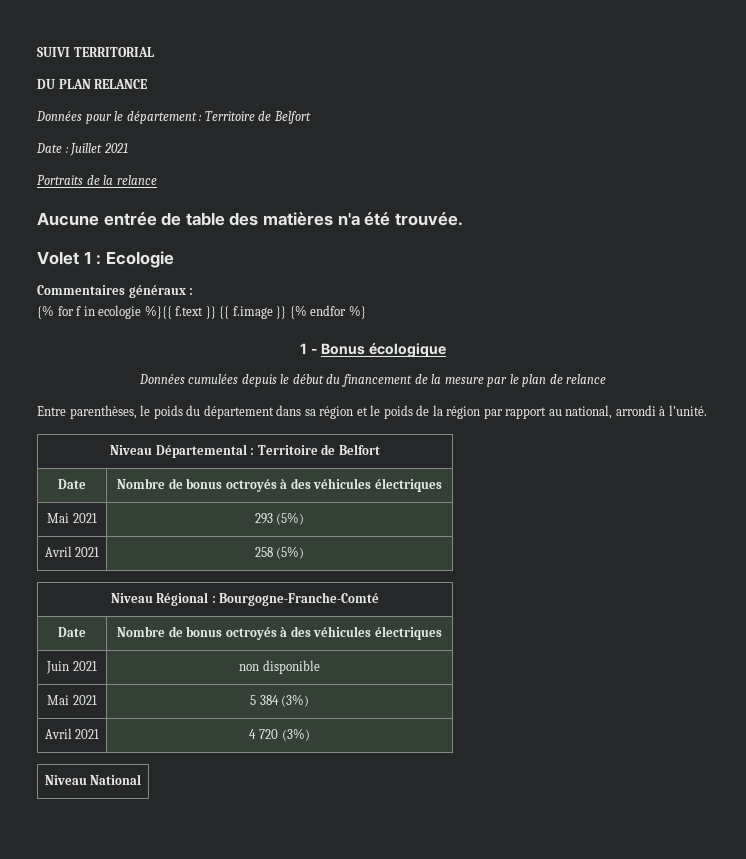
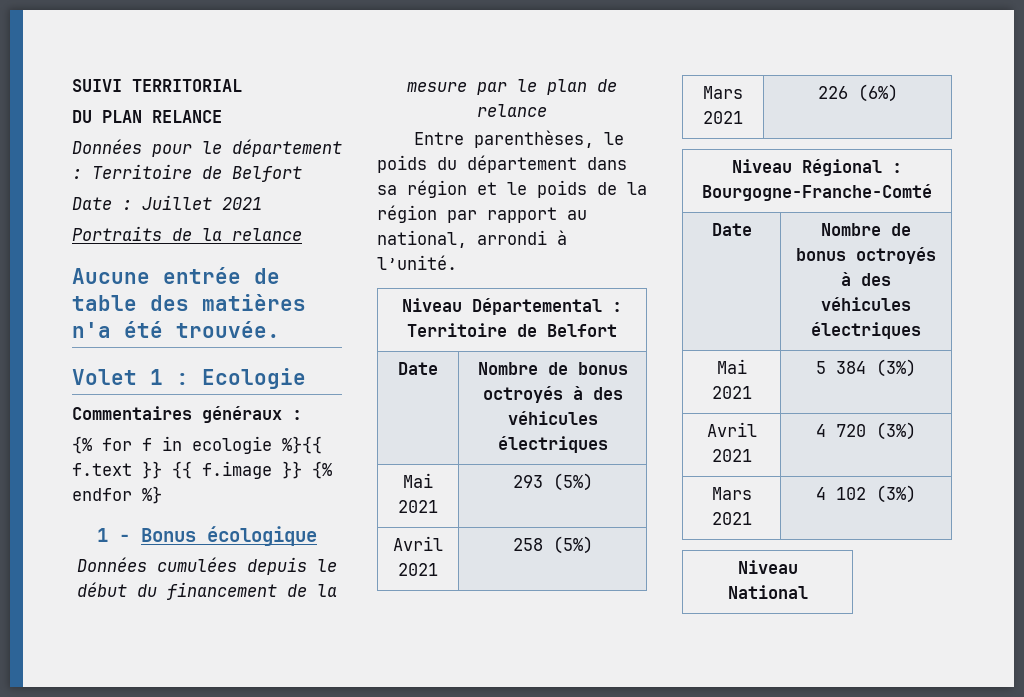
(305, 552) none -> [703,86,743,99] [703,111,743,124] [817,84,898,102] // Mars 2021 | 226 (6%)
[46,661,97,674] [239,660,320,674] // Juin 2021 | non disponible -> (921, 330) none
(310, 734) none -> [711,487,752,500] [711,512,752,525] [816,485,916,503] // Mars 2021 | 4 102 (3%)

